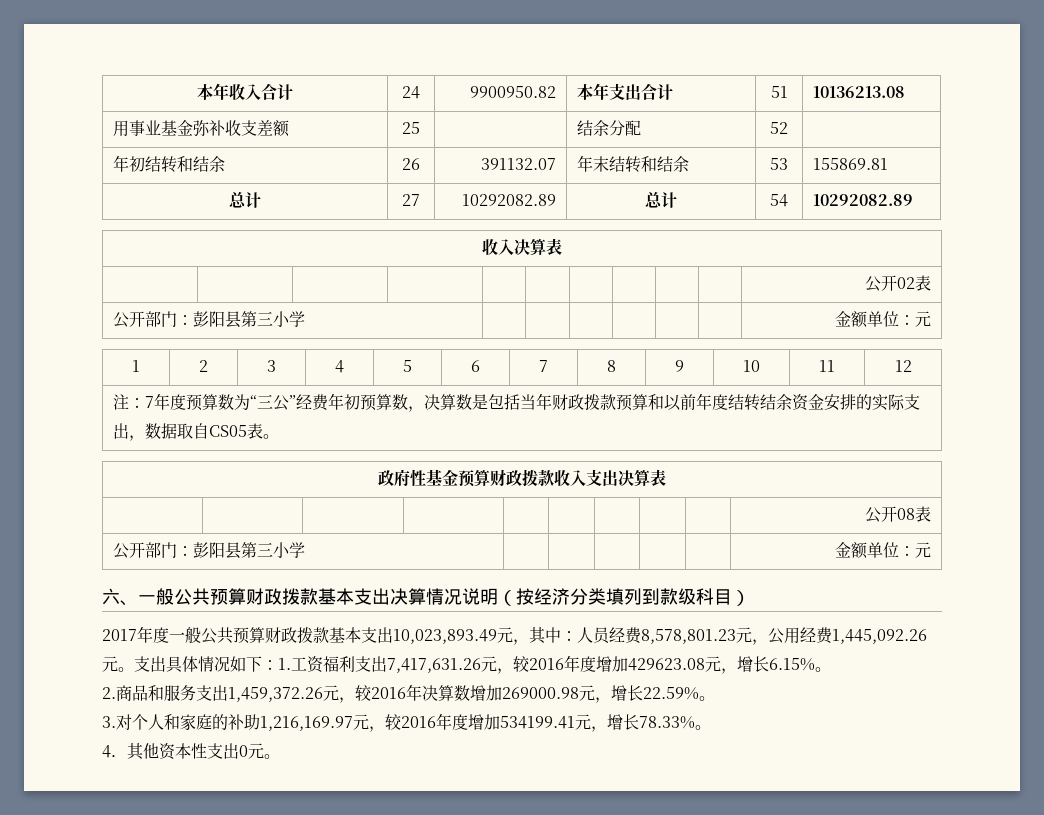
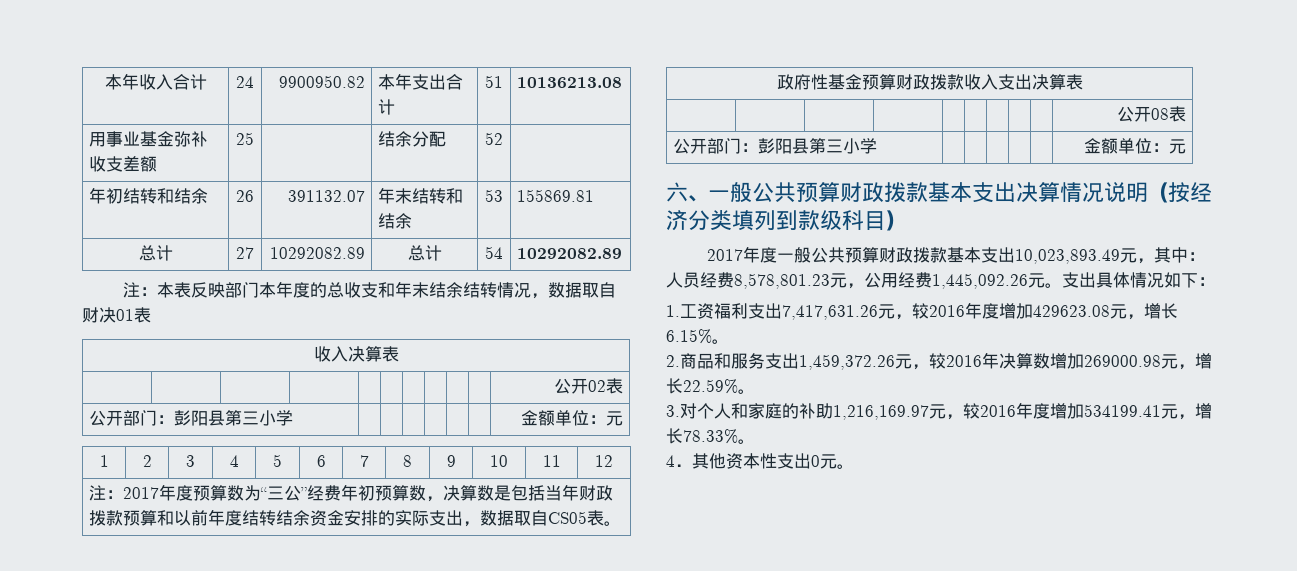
(914, 200) none -> [122,281,616,299] [82,307,151,323] // 注：本表反映部门本年度的总收支和年末结余结转情况，数据取自财决01表
[145,396,155,408] 7 -> [122,487,159,499] 2017
(278, 665) none -> (1215, 281) //

